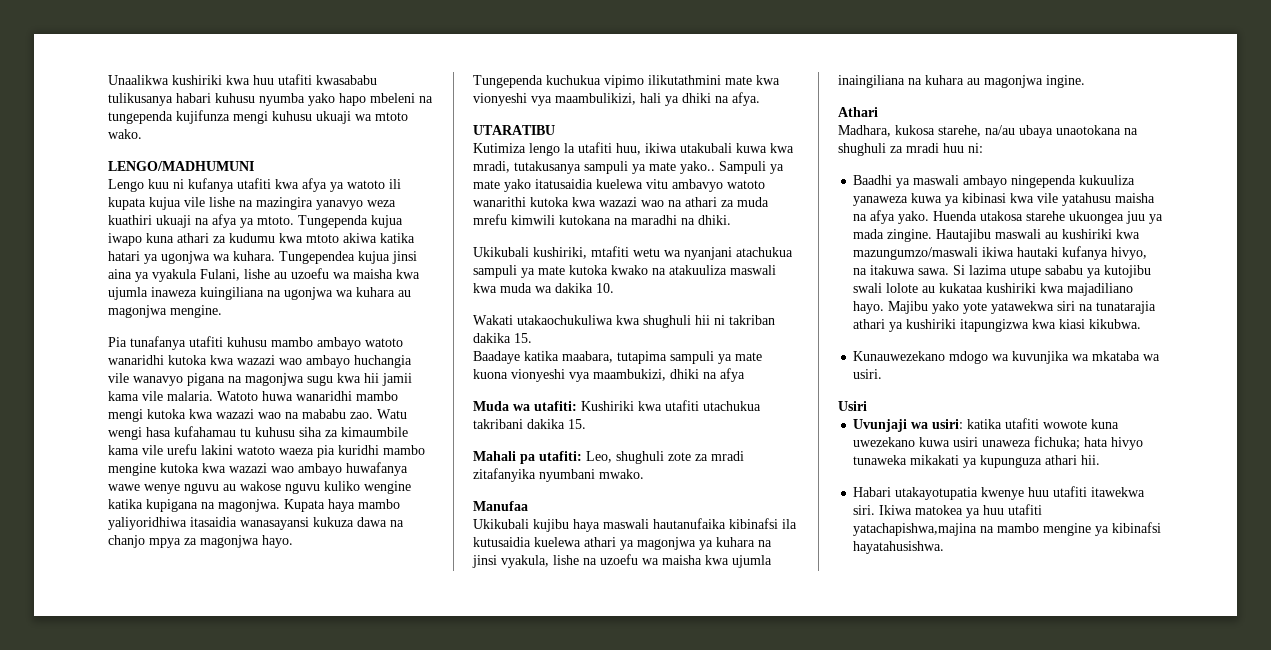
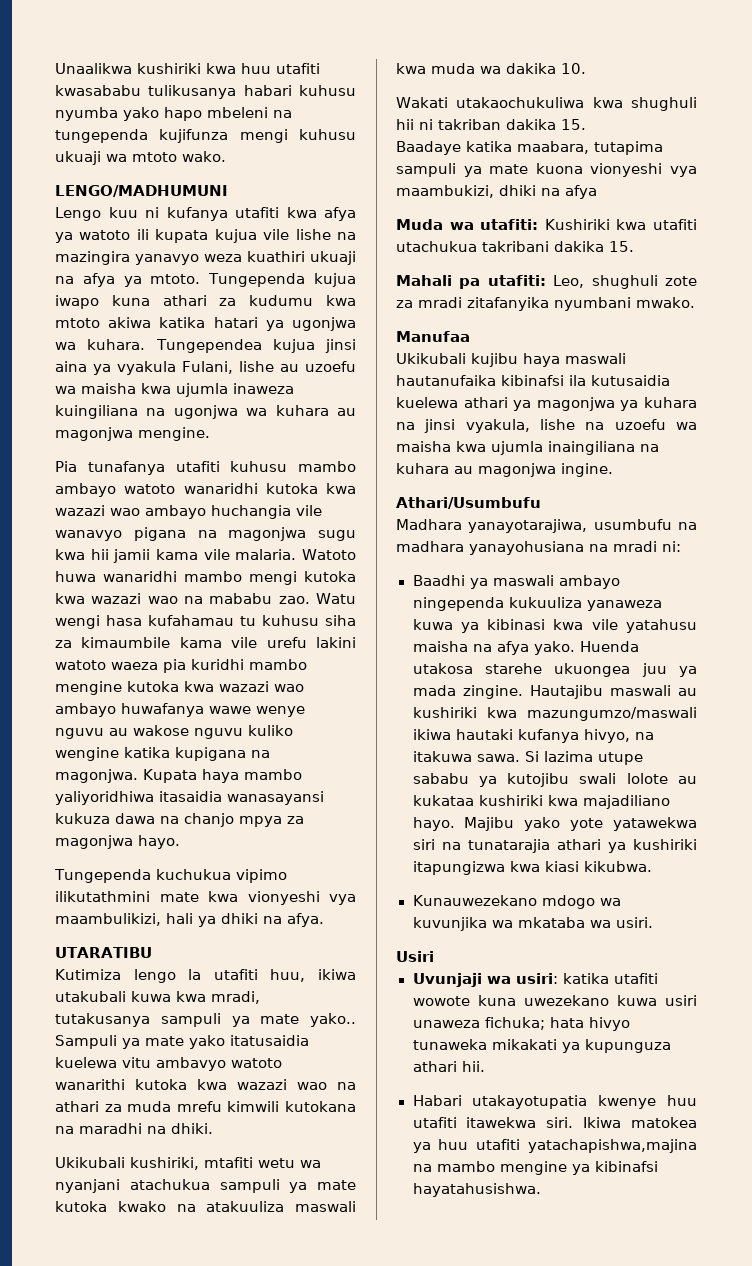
[838,107,878,117] [838,125,1138,138] [838,143,964,156] Athari // Madhara, kukosa starehe, na/au ubaya unaotokana na shughuli za mradi huu -> [396,497,541,509] [396,519,697,533] [396,541,657,555] Athari/Usumbufu // Madhara yanayotarajiwa, usumbufu na madhara yanayohusiana na mradi

